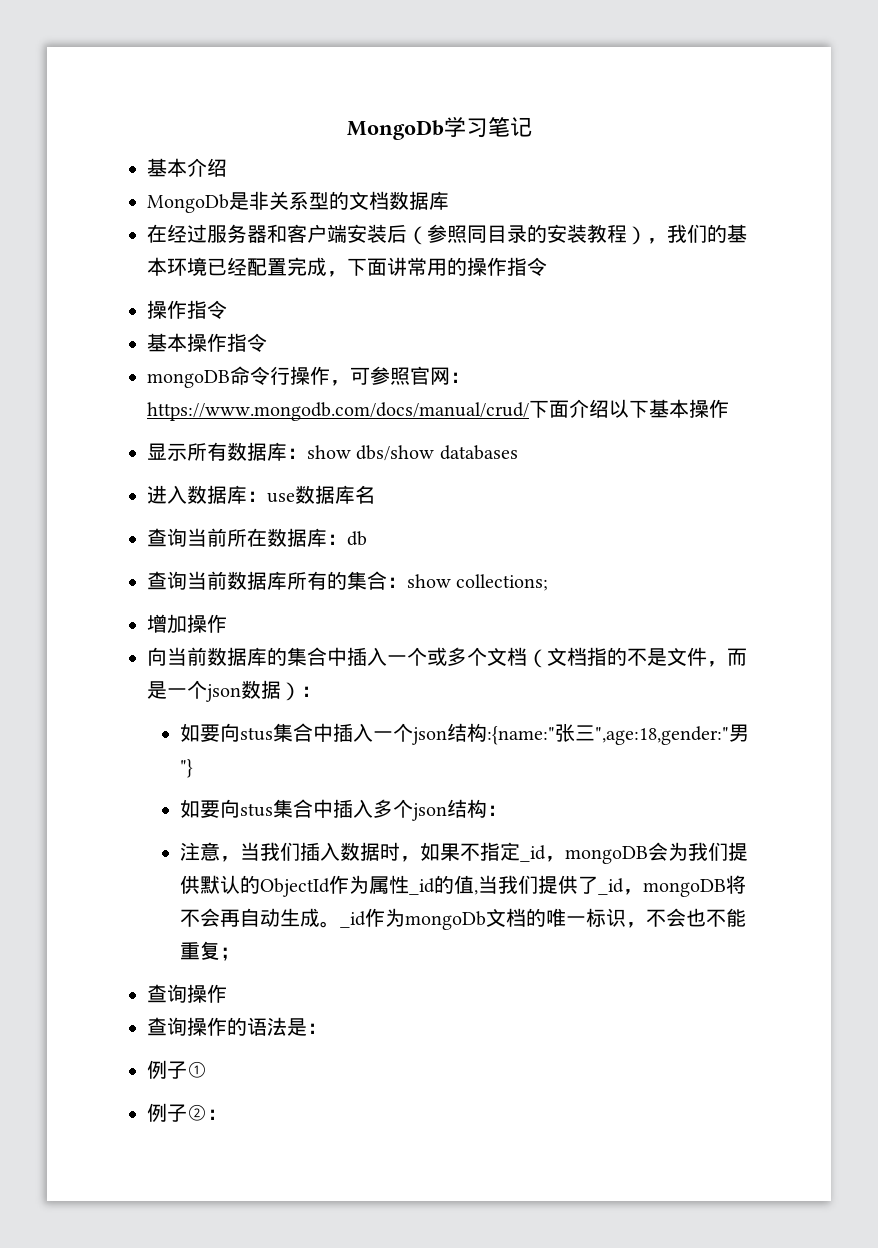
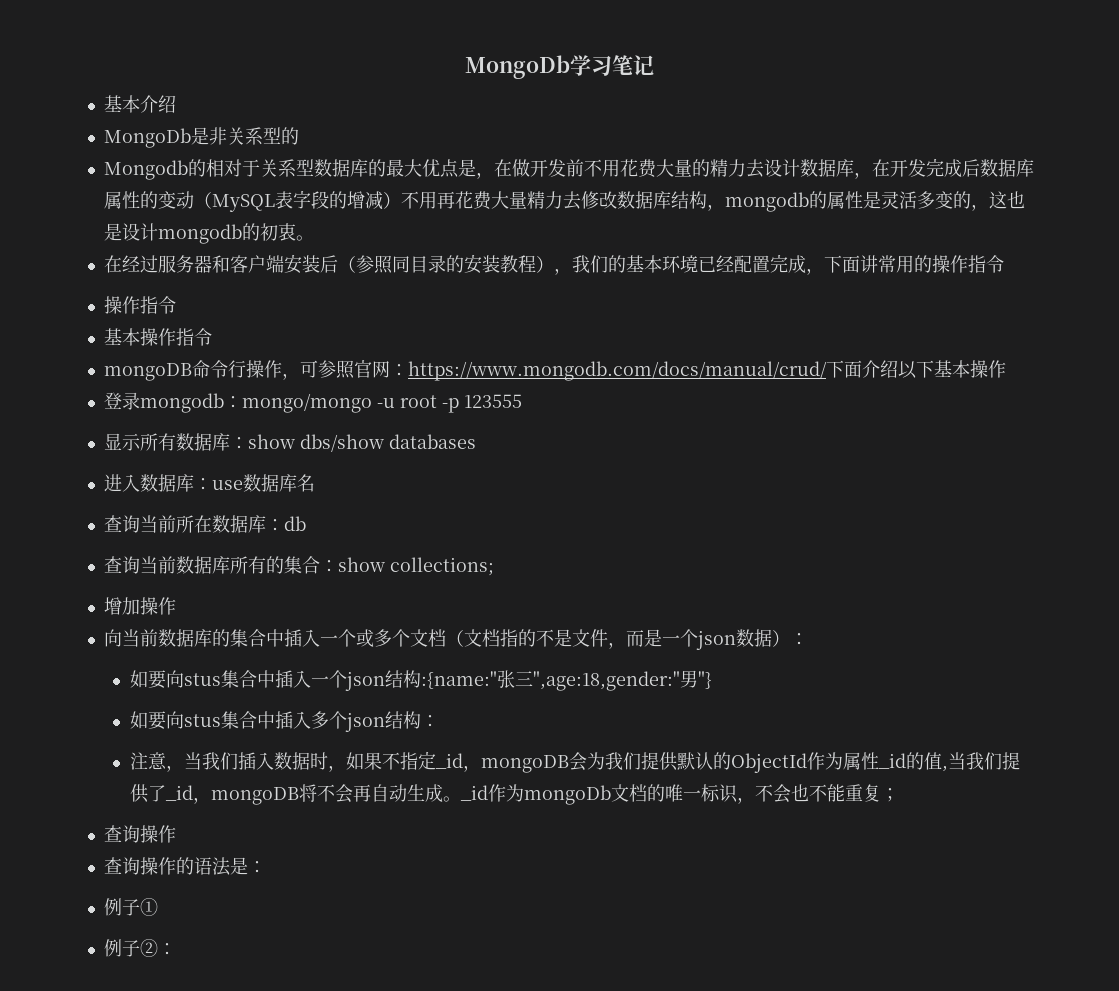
[349,191,449,210] 文档数据库 -> [103,158,1034,180] [103,190,1025,212] [103,223,314,244] // Mongodb的相对于关系型数据库的最大优点是，在做开发前不用花费大量的精力去设计数据库，在开发完成后数据库属性的变动（MySQL表字段的增减）不用再花费大量精力去修改数据库结构，mongodb的属性是灵活多变的，这也是设计mongodb的初衷。
(729, 408) none -> [103,392,522,413] // 登录mongodb：mongo/mongo -u root -p 123555

